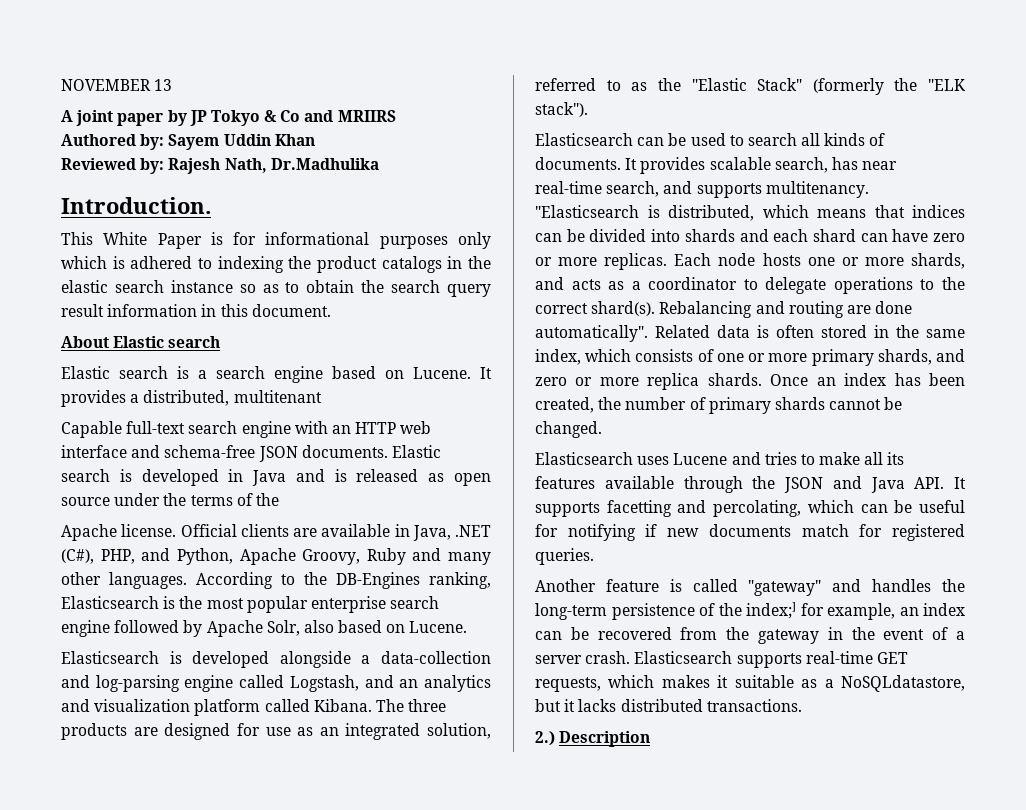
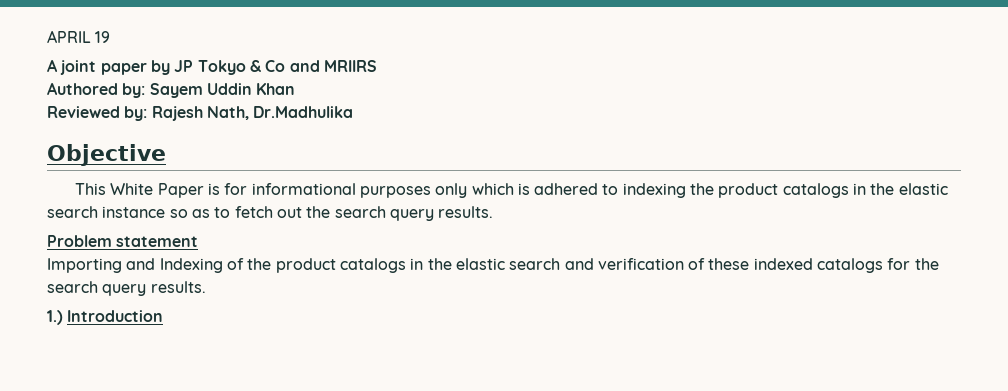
[61,79,173,91] NOVEMBER 13 -> [47,30,111,43] APRIL 19
[61,197,211,214] Introduction. -> [47,144,166,166] Objective
[306,280,492,297] [61,304,331,317] [61,336,221,348] [61,366,492,383] [61,390,322,407] [61,421,432,438] [61,445,441,462] [61,469,491,486] [61,493,279,506] [61,524,491,541] [61,548,491,565] [61,572,491,589] [61,596,440,613] [61,620,468,637] [61,651,491,668] [61,675,492,692] [61,699,447,716] [61,723,491,740] [535,78,966,95] [535,102,588,117] [535,133,886,146] [535,157,898,174] [535,181,869,198] [535,205,965,221] [535,229,965,242] [535,253,965,270] [535,277,965,294] [535,301,913,318] [535,325,965,342] [535,349,965,366] [535,373,965,390] [535,397,903,414] [535,421,602,438] [535,452,905,465] [535,476,966,493] [535,500,965,517] [535,524,965,541] [535,548,594,565] [535,579,965,596] [535,602,965,620] [535,627,965,644] [535,651,908,668] [535,675,965,692] [535,699,802,712] [535,731,651,747] obtain the search query result information in this document. // About Elastic search // Elastic search is a search engine based on Lucene. It provides a distributed, multitenant // Capable full-text search engine with an HTTP web interface and schema-free JSON documents. Elastic search is developed in Java and is released as open source under the terms of the // Apache license. Official clients are available in Java, .NET (C#), PHP, and Python, Apache Groovy, Ruby and many other languages. According to the DB-Engines ranking, Elasticsearch is the most popular enterprise search engine followed by Apache Solr, also based on Lucene. // Elasticsearch is developed alongside a data-collection and log-parsing engine called Logstash, and an analytics and visualization platform called Kibana. The three products are designed for use as an integrated solution, referred to as the "Elastic Stack" (formerly the "ELK stack"). // Elasticsearch can be used to search all kinds of documents. It provides scalable search, has near real-time search, and supports multitenancy. "Elasticsearch is distributed, which means that indices can be divided into shards and each shard can have zero or more replicas. Each node hosts one or more shards, and acts as a coordinator to delegate operations to the correct shard(s). Rebalancing and routing are done automatically". Related data is often stored in the same index, which consists of one or more primary shards, and zero or more replica shards. Once an index has been created, the number of primary shards cannot be changed. // Elasticsearch uses Lucene and tries to make all its features available through the JSON and Java API. It supports facetting and percolating, which can be useful for notifying if new documents match for registered queries. // Another feature is called "gateway" and handles the long-term persistence of the index;] for example, an index can be recovered from the gateway in the event of a server crash. Elasticsearch supports real-time GET requests, which makes it suitable as a NoSQLdatastore, but it lacks distributed transactions. // 2.) Description -> [234,206,494,221] [47,235,199,247] [47,258,939,273] [47,281,206,296] [47,310,164,325] fetch out the search query results. // Problem statement // Importing and Indexing of the product catalogs in the elastic search and verification of these indexed catalogs for the search query results. // 1.) Introduction

